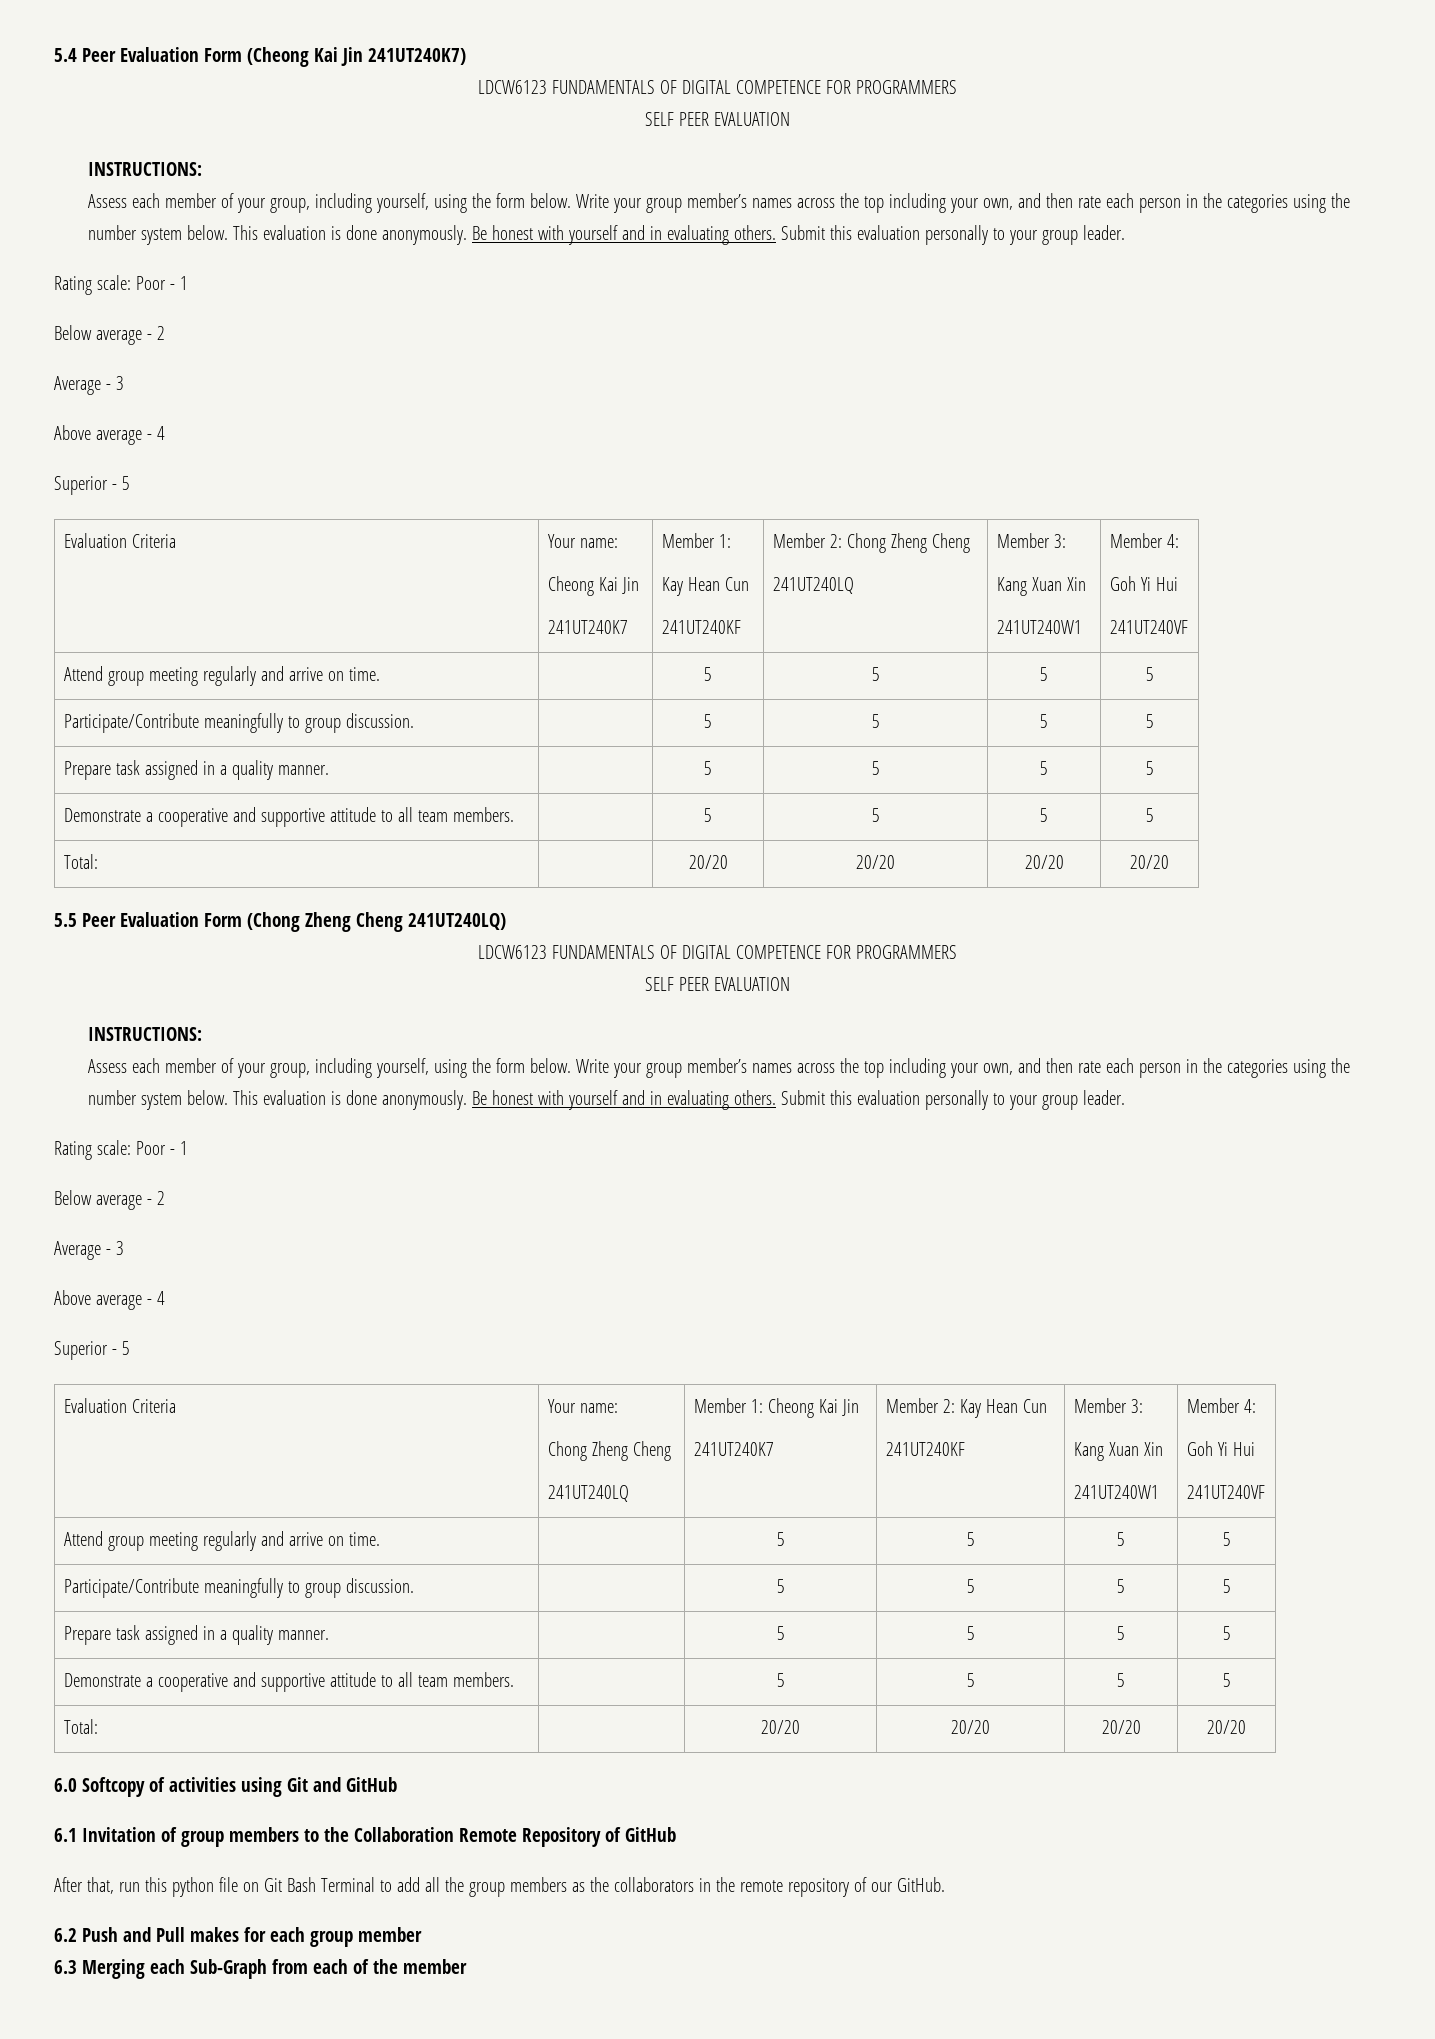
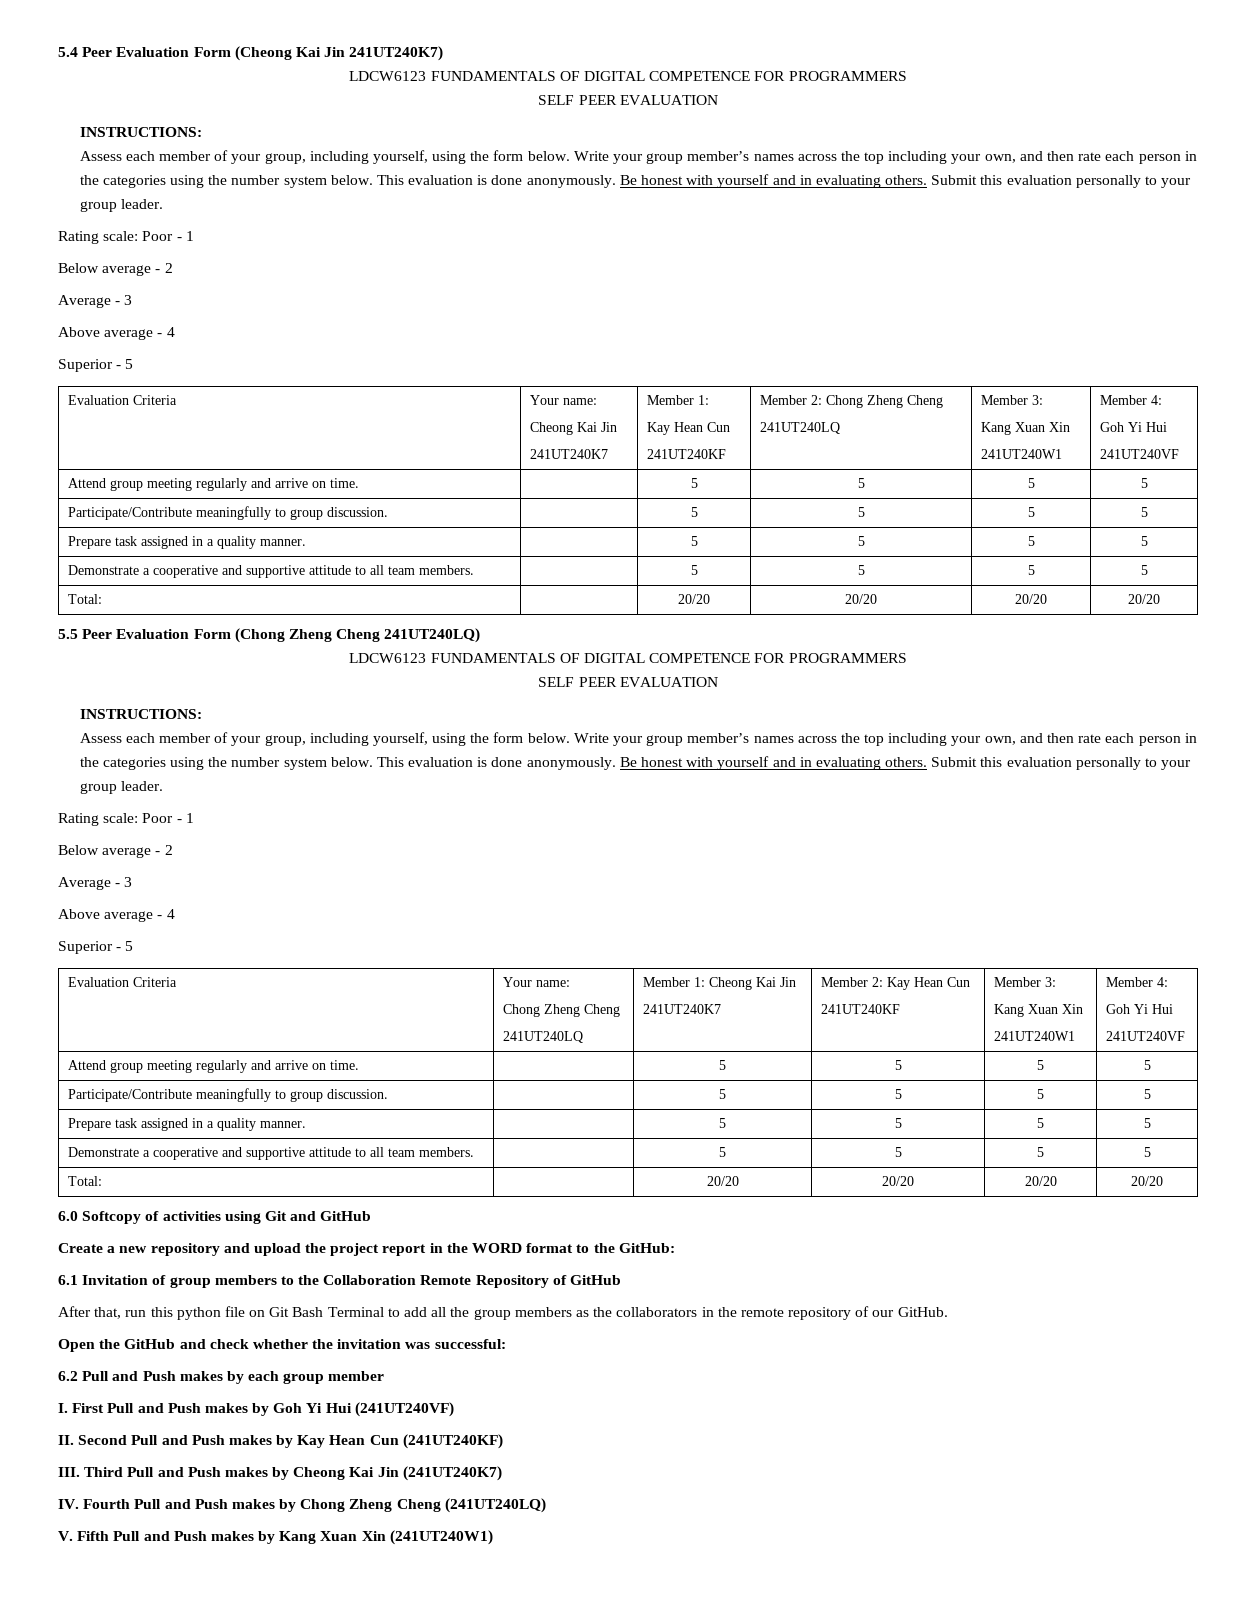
(397, 1784) none -> [58,1243,675,1256] // Create a new repository and upload the project report in the WORD format to the GitHub:
[54,1927,422,1947] [54,1959,467,1979] 6.2 Push and Pull makes for each group member // 6.3 Merging each Sub-Graph from each of the member -> [58,1339,506,1352] [58,1371,385,1384] [58,1402,454,1417] [58,1434,503,1449] [58,1466,502,1481] [58,1498,546,1513] [58,1530,493,1545] Open the GitHub and check whether the invitation was successful: // 6.2 Pull and Push makes by each group member // I. First Pull and Push makes by Goh Yi Hui (241UT240VF) // II. Second Pull and Push makes by Kay Hean Cun (241UT240KF) // III. Third Pull and Push makes by Cheong Kai Jin (241UT240K7) // IV. Fourth Pull and Push makes by Chong Zheng Cheng (241UT240LQ) // V. Fifth Pull and Push makes by Kang Xuan Xin (241UT240W1)

